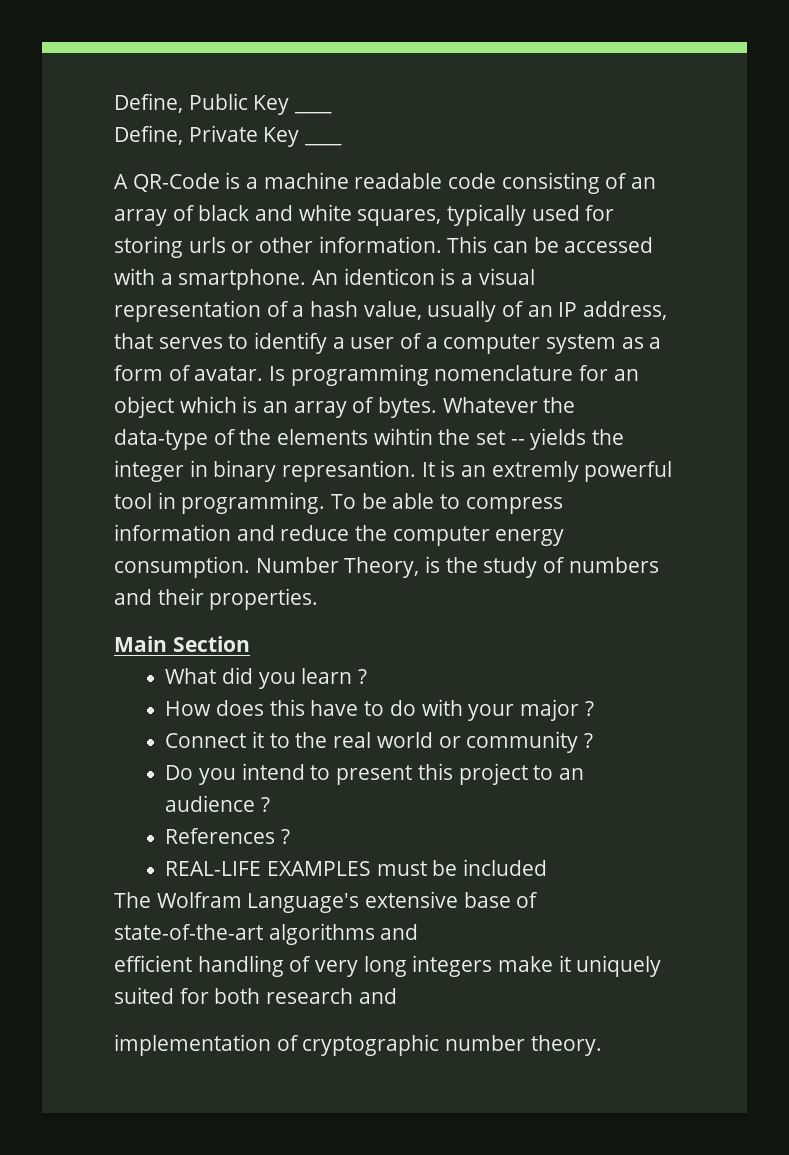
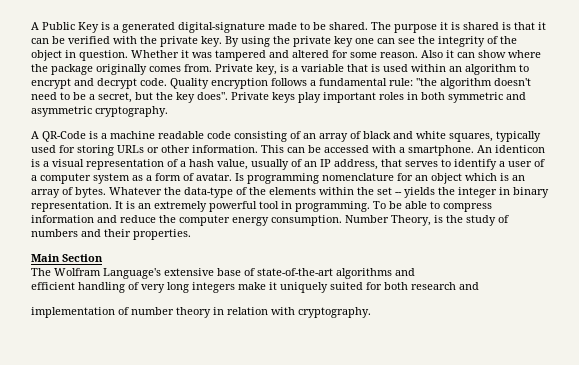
[114,93,183,113] Define, -> [31,22,39,30] A
[294,110,333,114] [114,125,343,147] ____ // Define, Private Key ____ -> [101,22,546,33] [31,36,517,47] [31,50,541,61] [31,64,529,75] [31,78,531,89] [31,92,526,103] [31,106,168,117] is a generated digital-signature made to be shared. The purpose it is shared is that it can be verified with the private key. By using the private key one can see the integrity of the object in question. Whether it was tampered and altered for some reason. Also it can show where the package originally comes from. Private key, is a variable that is used within an algorithm to encrypt and decrypt code. Quality encryption follows a fundamental rule: "the algorithm doesn't need to be a secret, but the key does". Private keys play important roles in both symmetric and asymmetric cryptography.
[188,237,226,253] urls -> [117,145,144,153] URLs
[373,428,433,445] wihtin -> [319,187,354,195] within
[282,460,417,482] represantion. -> [31,201,112,212] representation.
[491,461,579,482] extremly -> [154,201,207,212] extremely
[165,667,368,689] [165,699,594,721] [165,731,593,753] [165,763,584,785] [165,795,271,812] [165,828,291,844] [165,859,548,876] // What did you learn ? // How does this have to do with your major ? // Connect it to the real world or community ? // Do you intend to present this project to an audience ? // References ? // REAL-LIFE EXAMPLES must be included -> (103, 258) none
[302,1034,602,1056] cryptographic number theory. -> [131,307,371,318] number theory in relation with cryptography.

